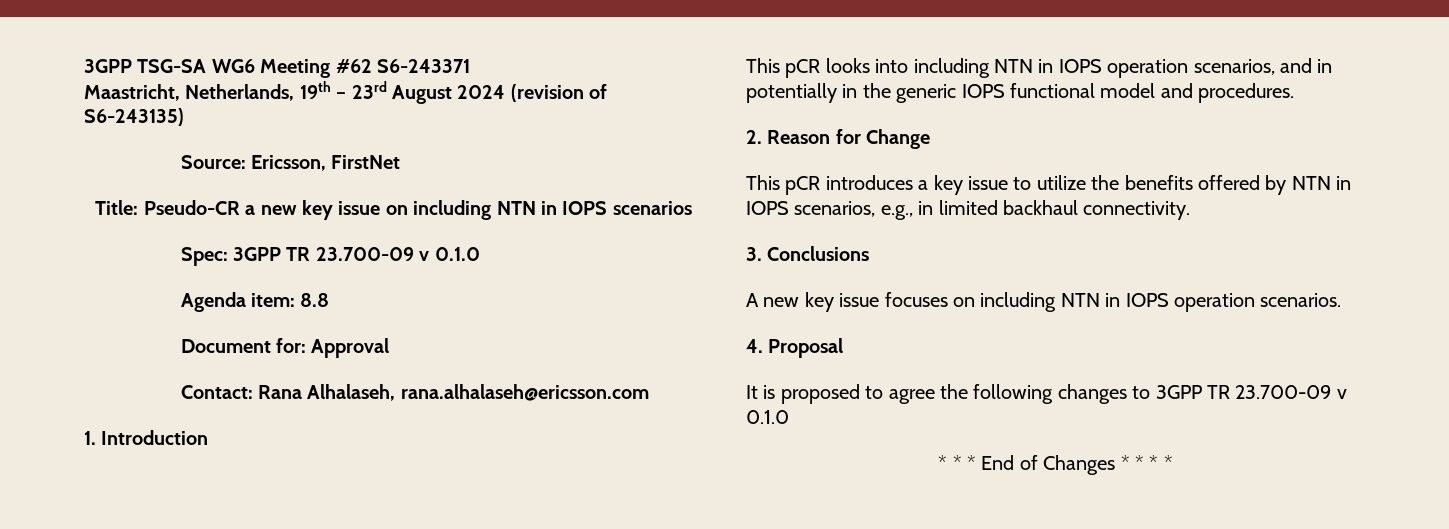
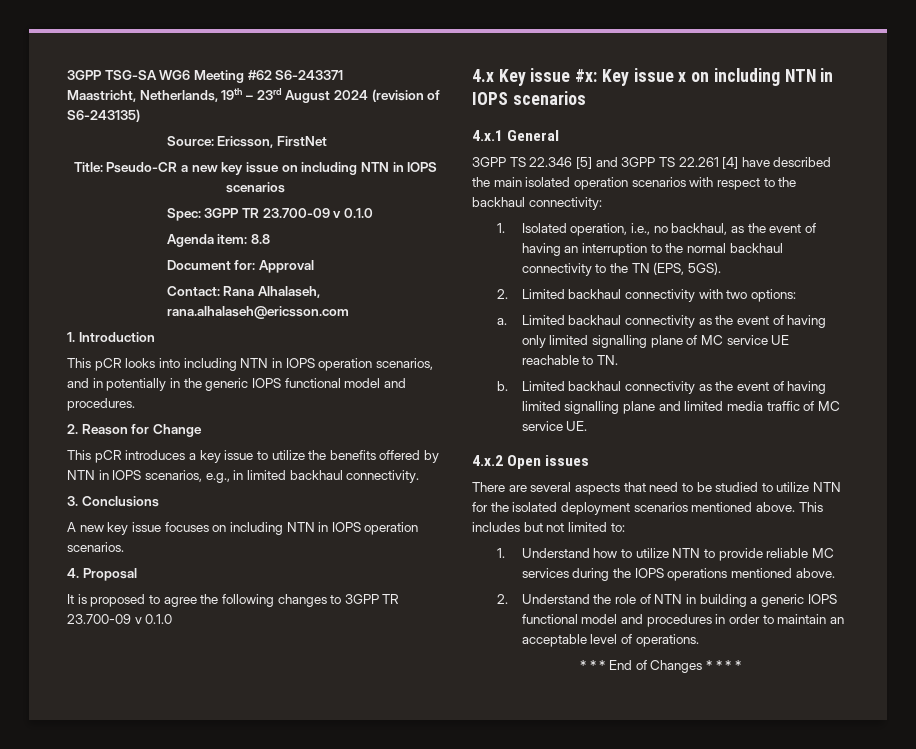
(789, 417) none -> [472,68,834,86] [472,91,586,105] [472,130,560,141] [472,157,832,169] [472,177,797,190] [472,197,602,210] [496,223,817,236] [521,243,783,256] [521,262,722,276] [496,289,797,302] [496,315,827,328] [521,335,790,348] [521,355,619,365] [496,381,827,394] [521,401,841,414] [521,421,588,431] [472,455,590,469] [472,482,842,495] [472,502,823,515] [472,522,625,532] [496,548,835,561] [521,568,835,581] [496,594,837,607] [521,614,845,627] [521,634,699,647] // 4.x Key issue #x: Key issue x on including NTN in IOPS scenarios // 4.x.1 General // 3GPP TS 22.346 [5] and 3GPP TS 22.261 [4] have described the main isolated operation scenarios with respect to the backhaul connectivity: // 1. Isolated operation, i.e., no backhaul, as the event of having an interruption to the normal backhaul connectivity to the TN (EPS, 5GS). // 2. Limited backhaul connectivity with two options: // a. Limited backhaul connectivity as the event of having only limited signalling plane of MC service UE reachable to TN. // b. Limited backhaul connectivity as the event of having limited signalling plane and limited media traffic of MC service UE. // 4.x.2 Open issues // There are several aspects that need to be studied to utilize NTN for the isolated deployment scenarios mentioned above. This includes but not limited to: // 1. Understand how to utilize NTN to provide reliable MC services during the IOPS operations mentioned above. // 2. Understand the role of NTN in building a generic IOPS functional model and procedures in order to maintain an acceptable level of operations.

